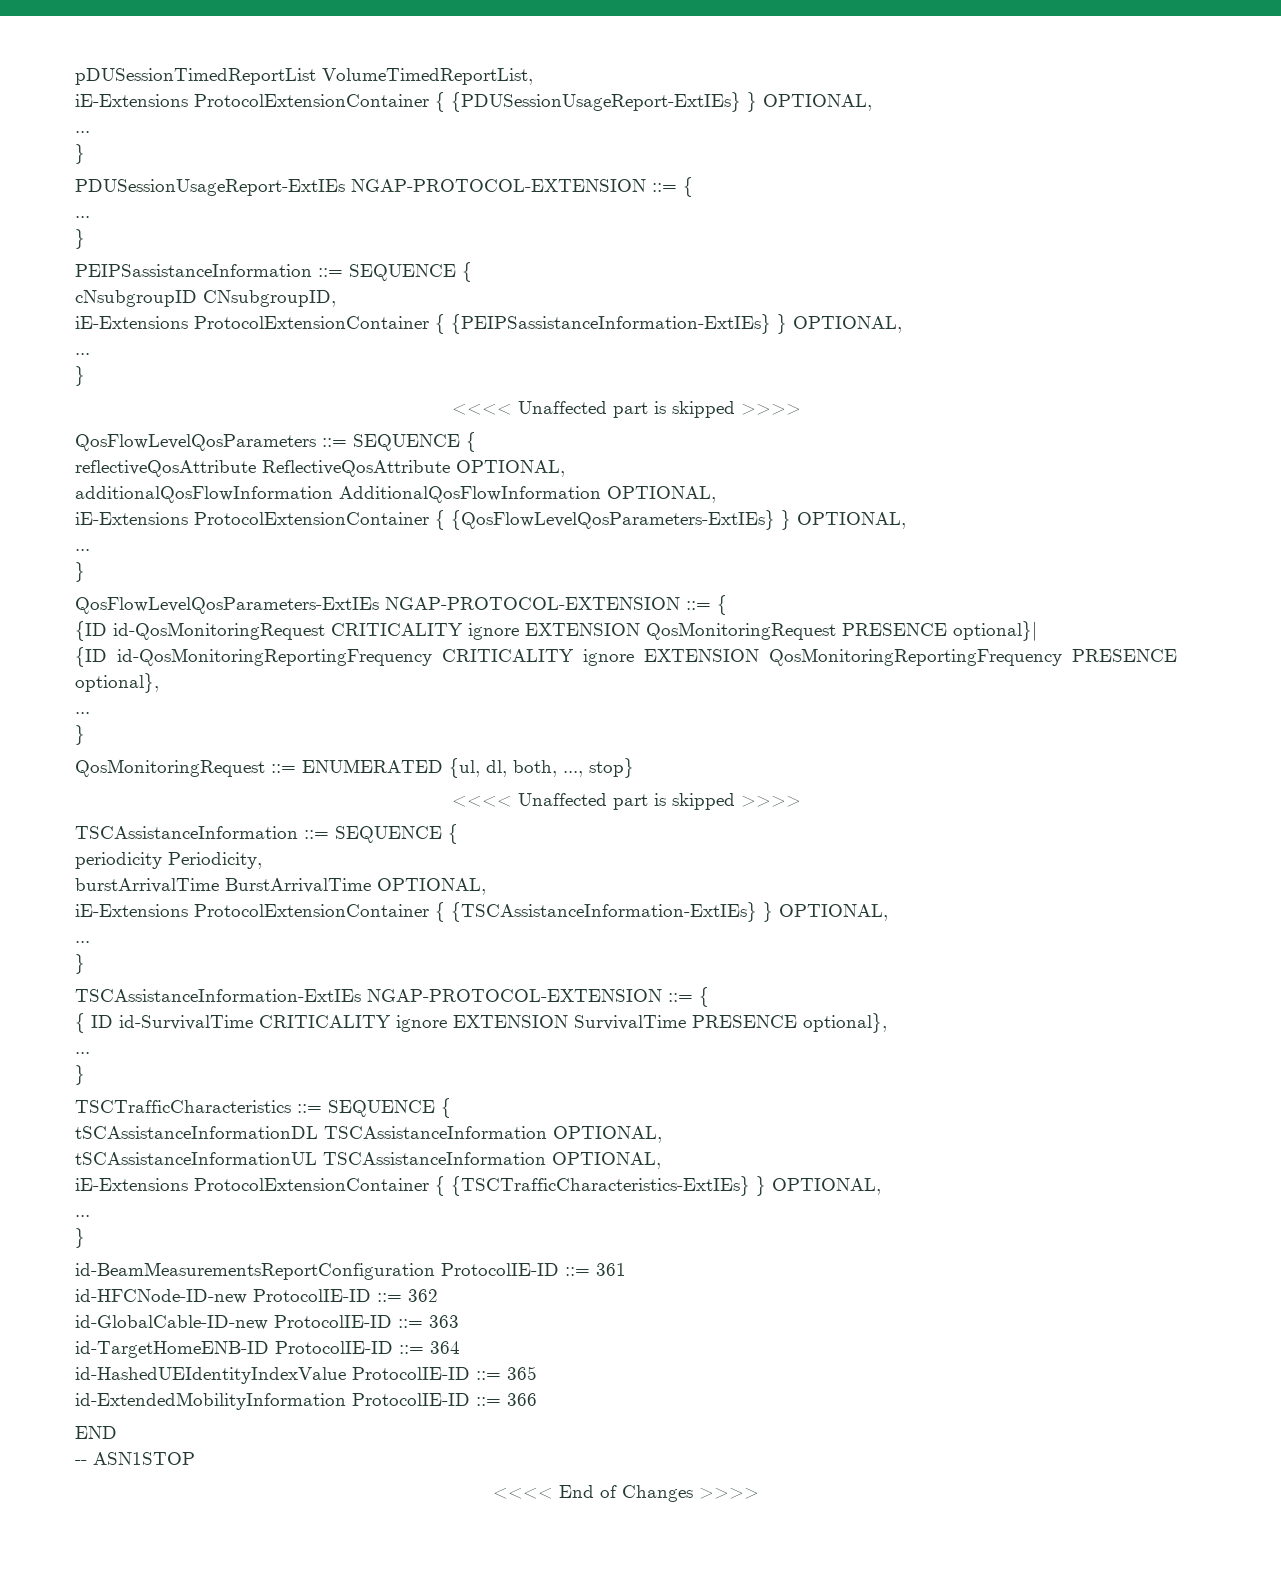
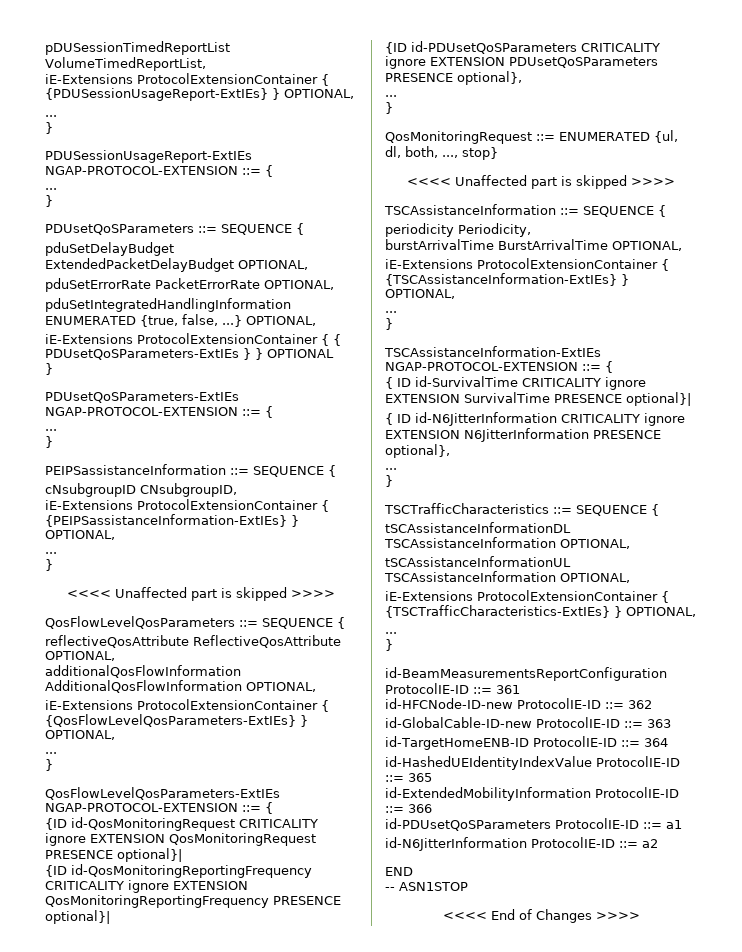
(85, 239) none -> [45,223,304,235] [45,242,174,256] [45,258,308,272] [45,278,334,292] [45,298,291,312] [45,314,316,327] [45,333,341,346] [45,348,334,360] [45,363,53,375] [45,392,239,403] [45,406,273,418] [45,429,57,431] [45,436,53,448] // PDUsetQoSParameters ::= SEQUENCE { // pduSetDelayBudget ExtendedPacketDelayBudget OPTIONAL, // pduSetErrorRate PacketErrorRate OPTIONAL, // pduSetIntegratedHandlingInformation ENUMERATED {true, false, ...} OPTIONAL, // iE-Extensions ProtocolExtensionContainer { { PDUsetQoSParameters-ExtIEs } } OPTIONAL // } // PDUsetQoSParameters-ExtIEs NGAP-PROTOCOL-EXTENSION ::= { // ... // }
(1177, 655) none -> [45,910,110,924] [385,41,660,54] [385,56,658,69] [385,73,453,82] optional}| // {ID id-PDUsetQoSParameters CRITICALITY ignore EXTENSION PDUsetQoSParameters PRESENCE
(797, 1021) none -> [626,392,691,406] [385,412,685,426] [385,428,661,442] optional}| // { ID id-N6JitterInformation CRITICALITY ignore EXTENSION N6JitterInformation PRESENCE
(537, 1399) none -> [385,818,682,831] [385,837,658,851] // id-PDUsetQoSParameters ProtocolIE-ID ::= a1 // id-N6JitterInformation ProtocolIE-ID ::= a2

